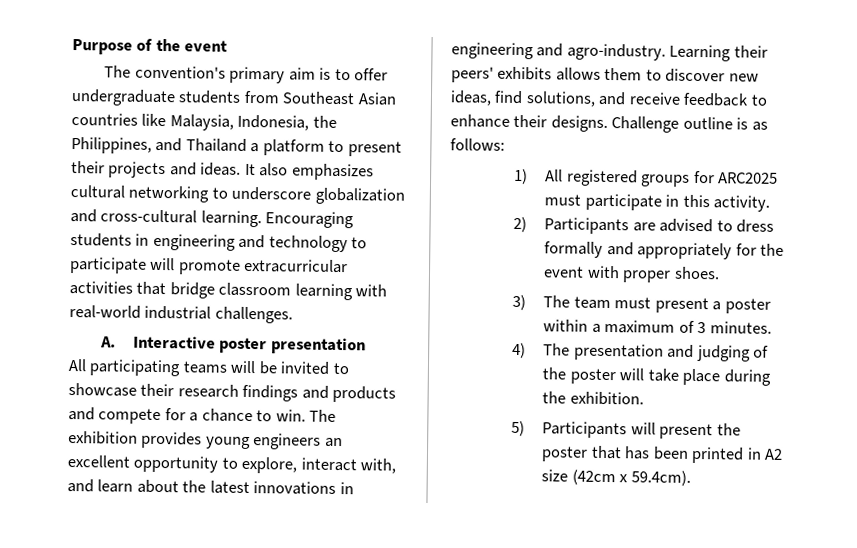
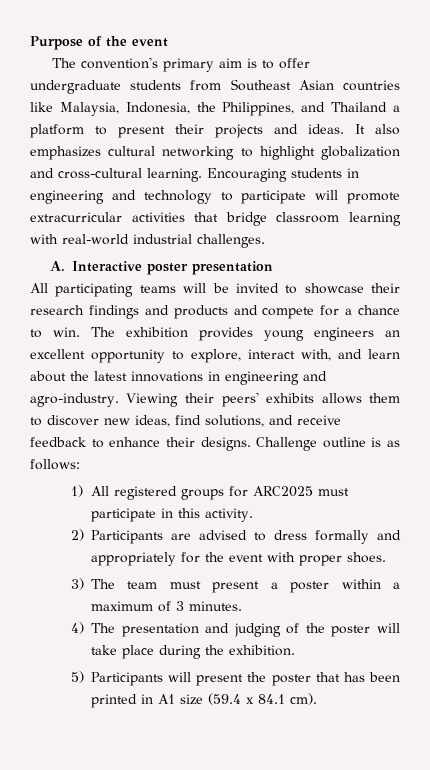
[231,186,312,201] underscore -> [259,146,315,160] highlight
[669,44,732,62] Learning -> [126,393,179,407] Viewing
[764,448,784,460] [541,469,691,486] A2 size (42cm x 59.4cm). -> [157,693,317,705] A1 size (59.4 x 84.1 cm).

